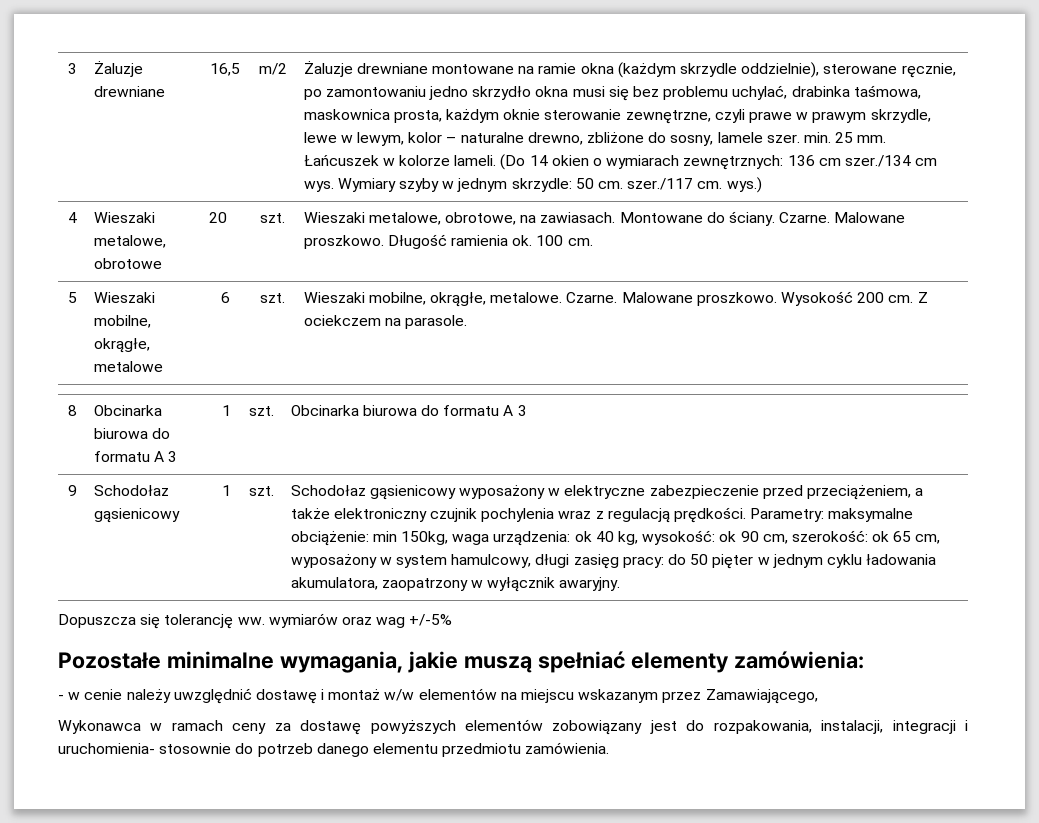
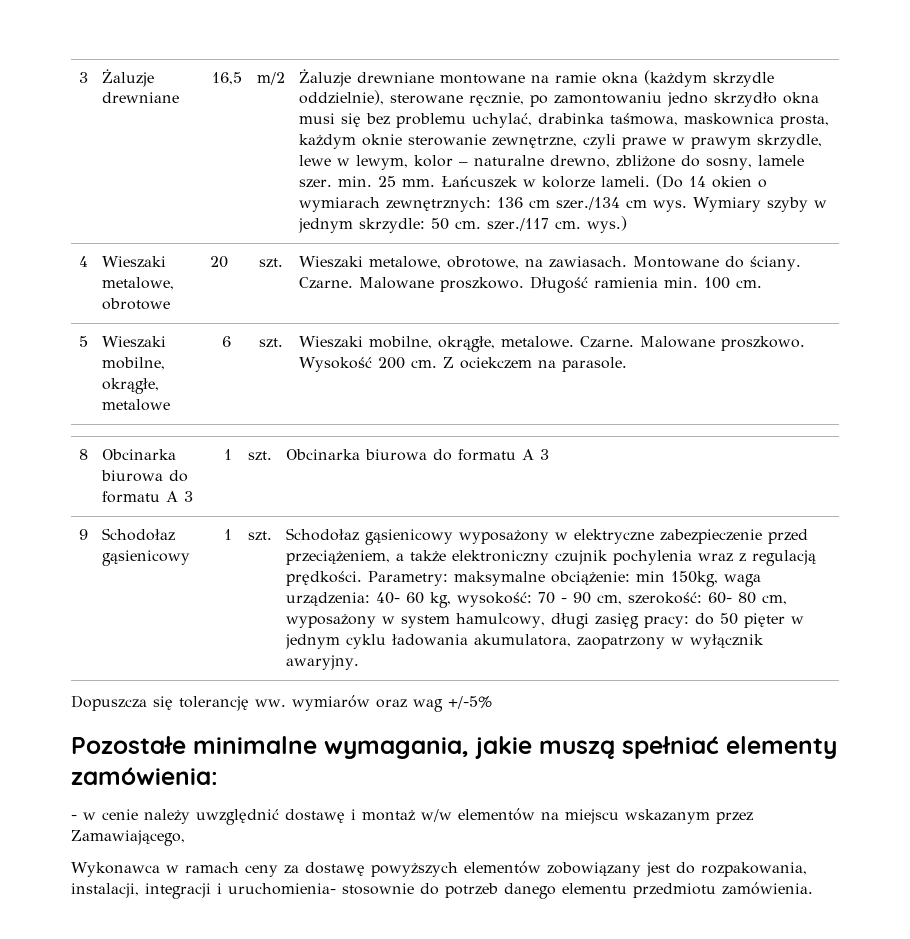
[512,235,533,246] ok. -> [664,277,699,288] min.
[574,530,737,545] ok 40 kg, wysokość: ok -> [376,592,568,608] 40- 60 kg, wysokość: 70 -
[872,531,912,542] ok 65 -> [708,592,757,604] 60- 80

